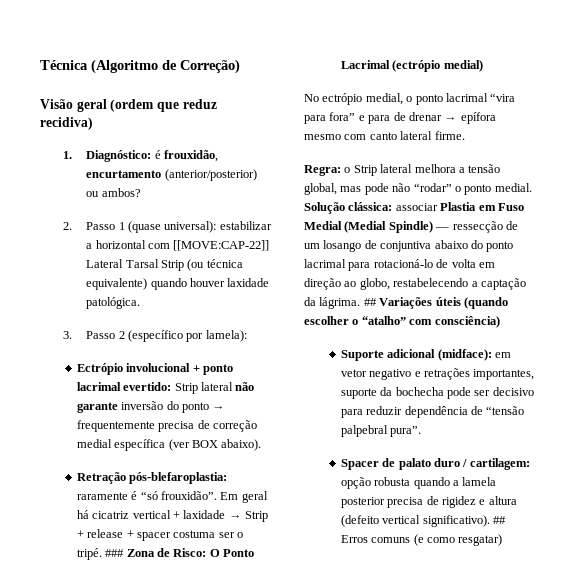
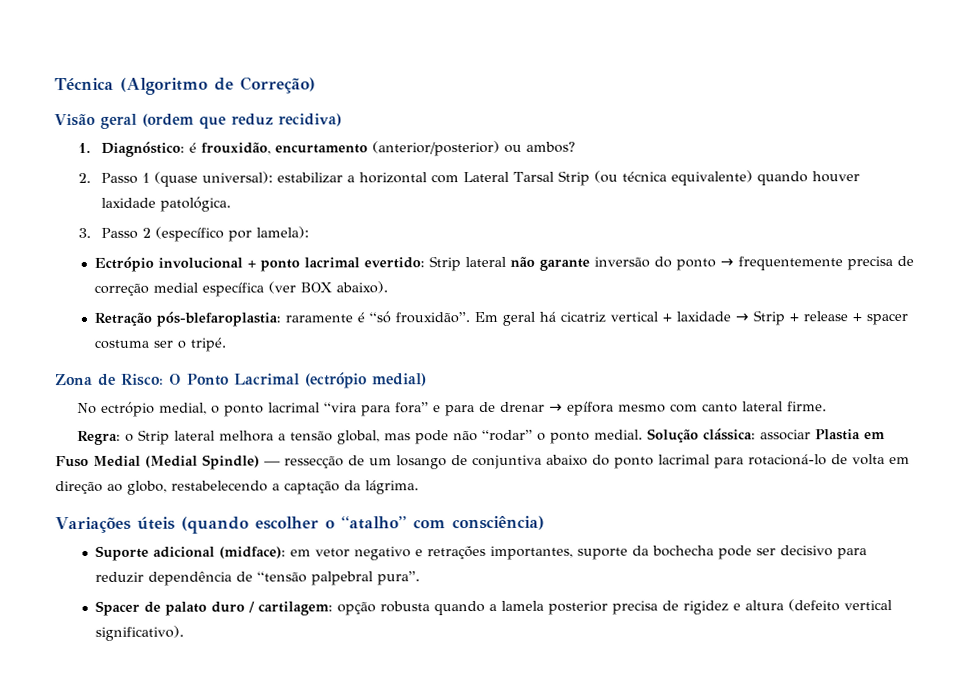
[173,240,270,251] [[MOVE:CAP-22]] -> (460, 179) none
[105,549,125,557] ### -> (227, 344) //
[363,298,377,306] ## -> (419, 487) //
[492,516,506,524] [340,534,503,546] ## Erros comuns (e como resgatar) -> (184, 633) none

